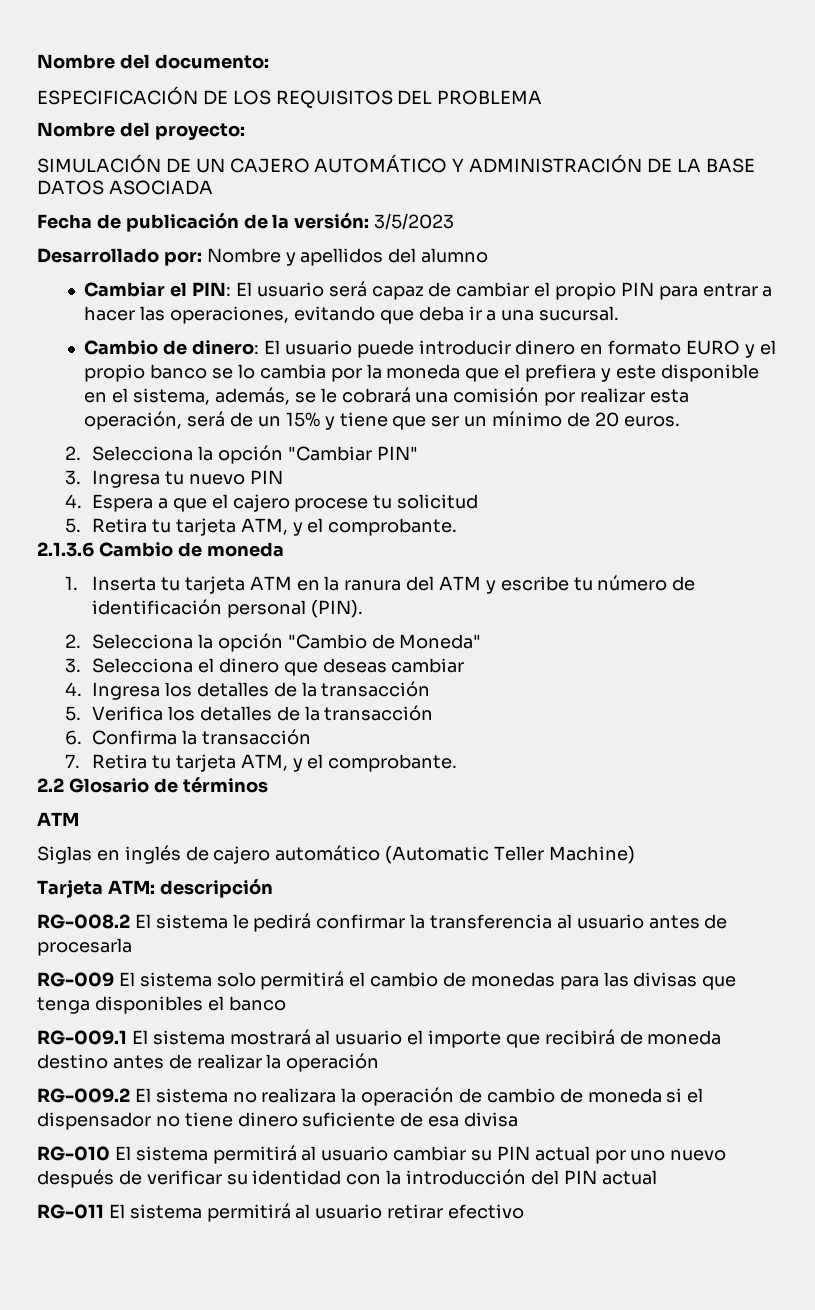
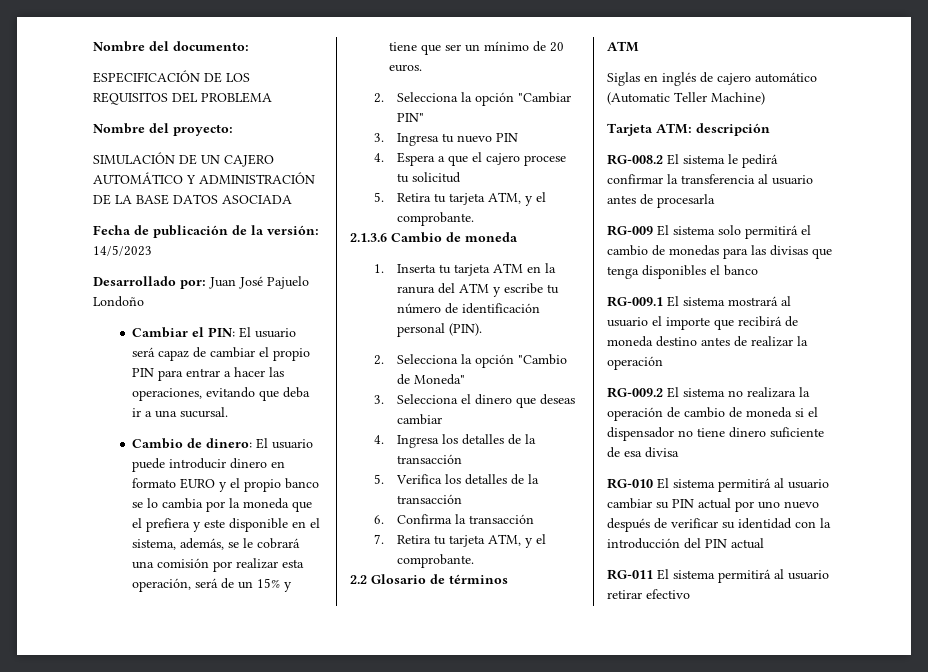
[374,213,455,230] 3/5/2023 -> [93,245,152,256] 14/5/2023
[206,248,489,266] Nombre y apellidos del alumno -> [209,276,309,289] [93,296,144,307] Juan José Pajuelo Londoño

